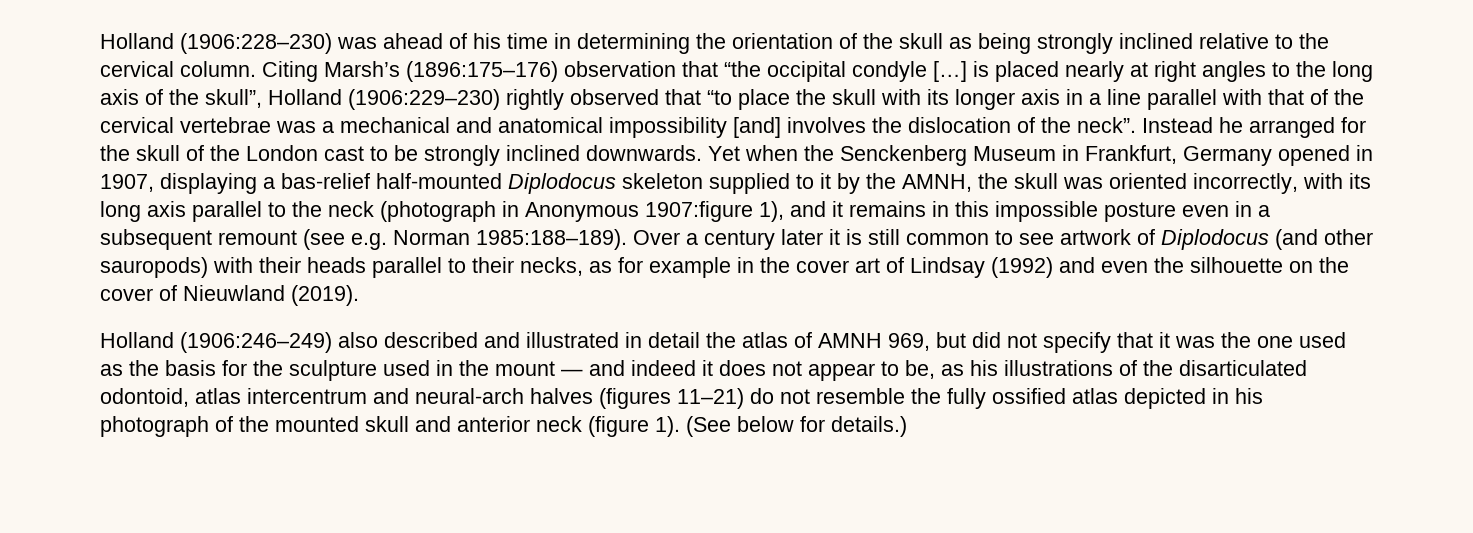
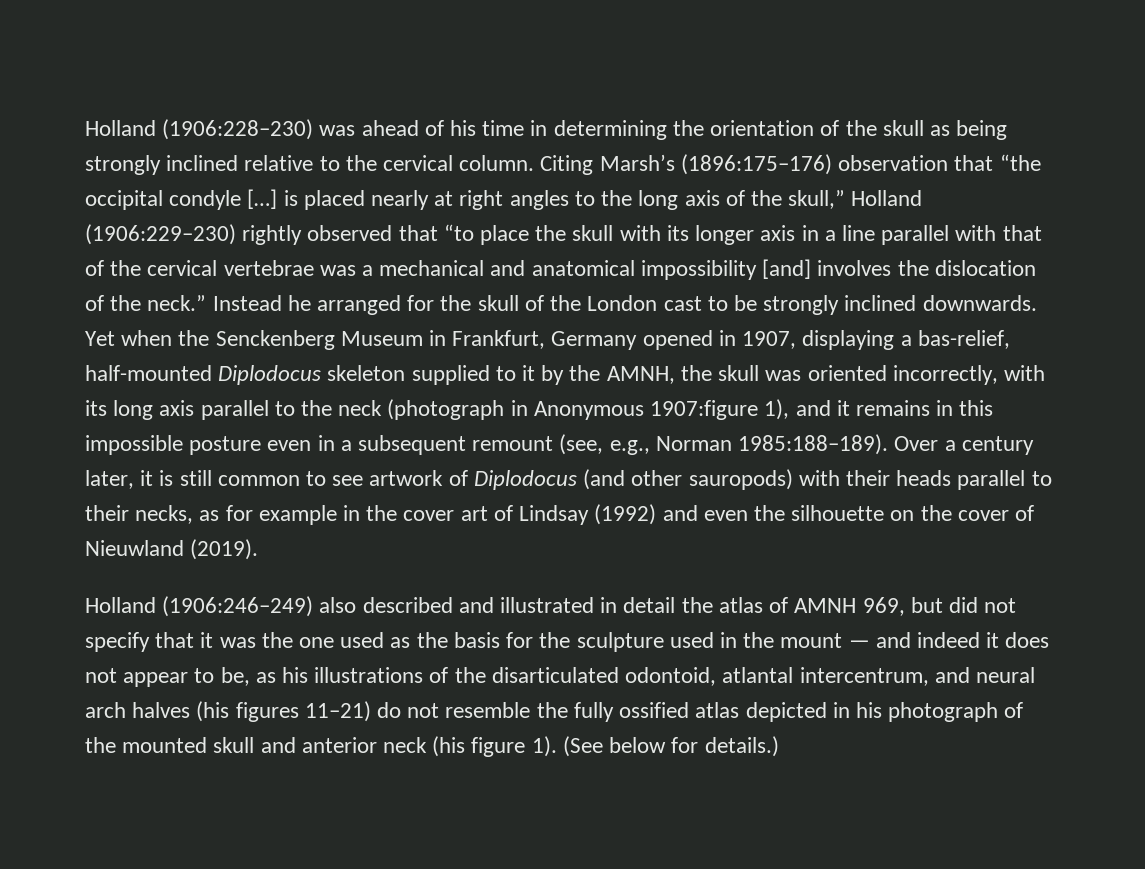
[205,89,262,108] skull”, -> [788,190,846,209] skull,”
[1077,117,1136,133] neck”. -> [147,295,207,311] neck.”
[281,173,370,189] bas-relief -> [917,330,1010,349] bas-relief,
[303,229,387,250] (see e.g. -> [559,434,650,455] (see, e.g.,
[781,229,823,245] later -> [85,470,134,489] later,
[195,388,671,409] atlas intercentrum and neural-arch halves (figures -> [722,667,1035,686] [85,701,299,722] atlantal intercentrum, and neural arch halves (his figures
[588,416,649,437] (figure -> [432,736,526,757] (his figure

